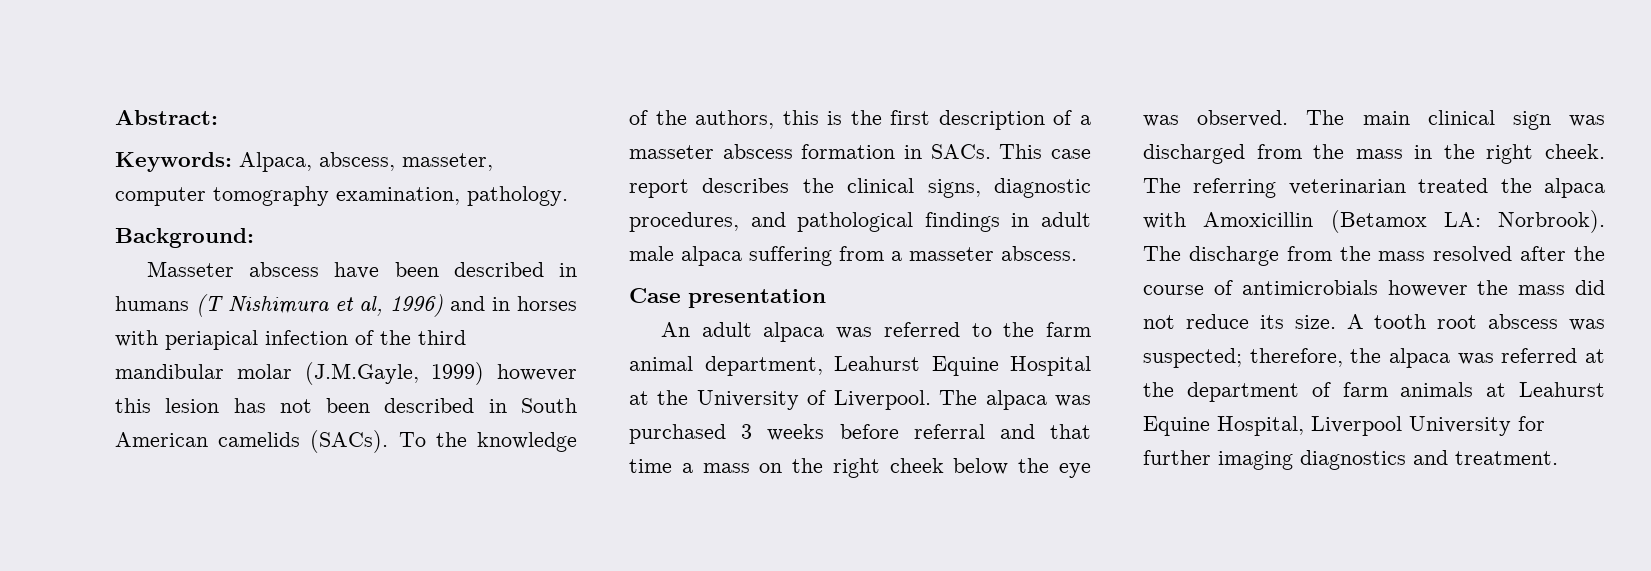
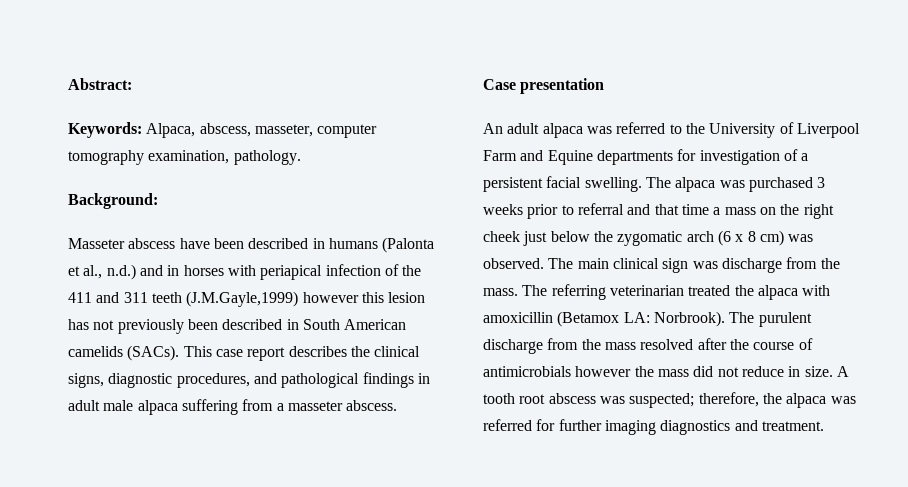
[196,294,443,317] (T Nishimura et al, 1996) -> [382,237,435,253] [68,264,136,280] (Palonta et al., n.d.)
[418,330,466,345] [115,362,485,385] third mandibular molar (J.M.Gayle, 1999) -> [68,291,299,307] 411 and 311 teeth (J.M.Gayle,1999)
(312, 406) none -> [117,319,184,334] previously
[398,432,577,452] [629,110,1091,130] [629,144,991,159] To the knowledge of the authors, this is the first description of a masseter abscess formation in SACs. -> (180, 353) none
[1046,322,1091,337] [629,356,1091,376] [629,390,931,410] farm animal department, Leahurst Equine Hospital at the University of Liverpool. -> [709,122,860,138] [483,149,809,165] [483,176,642,192] University of Liverpool Farm and Equine departments for investigation of a persistent facial swelling.
[839,424,899,439] before -> [527,204,574,219] prior to
(944, 465) none -> [523,231,548,246] just
[1059,463,1091,478] eye -> [617,230,784,246] zygomatic arch (6 x 8 cm)
[1143,144,1605,164] discharged from the mass in the right cheek. -> [721,257,840,273] [483,288,518,296] discharge from the mass.
[1203,212,1314,227] Amoxicillin -> [483,312,553,323] amoxicillin
(1181, 253) none -> [758,312,812,327] purulent
[1259,315,1284,329] its -> [788,366,801,377] in
[1585,349,1605,363] [1143,382,1605,402] [1143,416,1511,436] at the department of farm animals at Leahurst Equine Hospital, Liverpool University -> (532, 425) none

